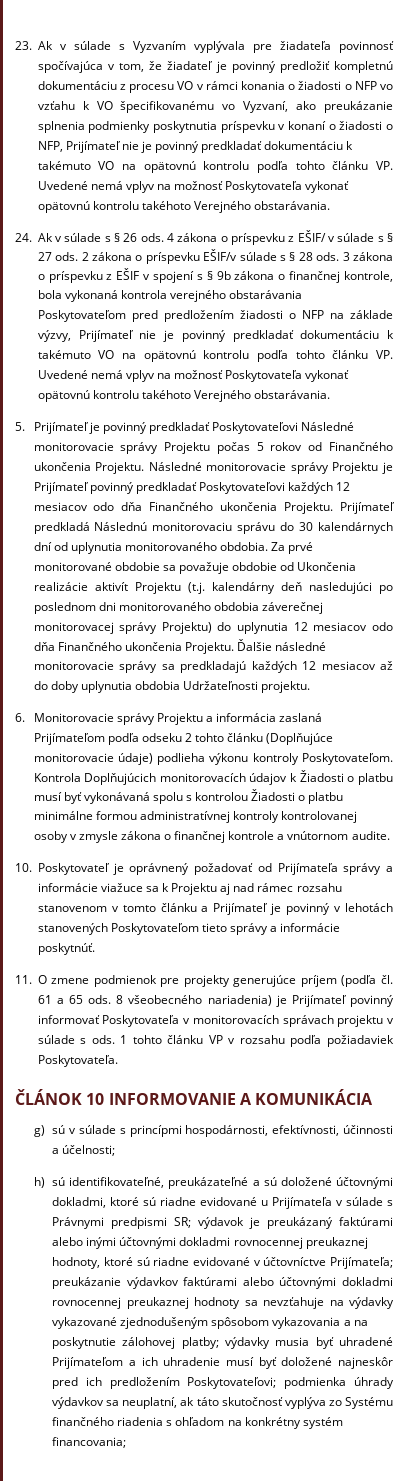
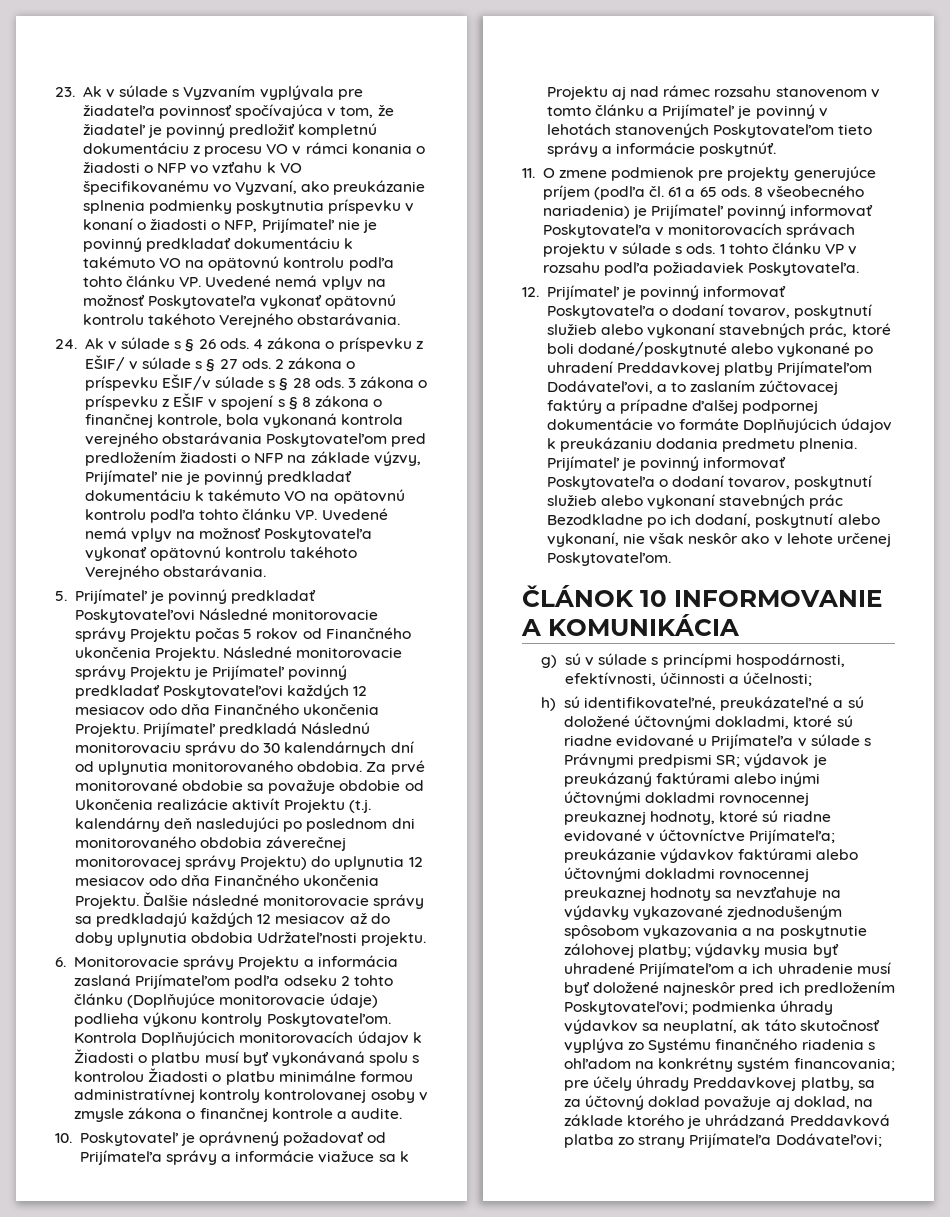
[216,271,231,280] 9b -> [302,397,312,407] 8
[287,831,349,840] vnútornom -> (347, 1115) none
(118, 1061) none -> [522,285,787,300] [546,304,873,319] [546,323,891,338] [546,342,874,357] [546,361,873,376] [546,380,839,395] [546,399,819,414] [546,418,893,433] [546,437,858,452] [546,456,787,471] [546,475,873,490] [546,494,844,509] [546,513,880,528] [546,532,892,547] [546,552,671,566] // 12. Prijímateľ je povinný informovať Poskytovateľa o dodaní tovarov, poskytnutí služieb alebo vykonaní stavebných prác, ktoré boli dodané/poskytnuté alebo vykonané po uhradení Preddavkovej platby Prijímateľom Dodávateľovi, a to zaslaním zúčtovacej faktúry a prípadne ďalšej podpornej dokumentácie vo formáte Doplňujúcich údajov k preukázaniu dodania predmetu plnenia. Prijímateľ je povinný informovať Poskytovateľa o dodaní tovarov, poskytnutí služieb alebo vykonaní stavebných prác Bezodkladne po ich dodaní, poskytnutí alebo vykonaní, nie však neskôr ako v lehote určenej Poskytovateľom.
(127, 1442) none -> [563,1076,875,1091] [563,1095,873,1110] [563,1114,890,1129] [563,1133,882,1148] pre účely úhrady Preddavkovej platby, sa za účtovný doklad považuje aj doklad, na základe ktorého je uhrádzaná Preddavková platba zo strany Prijímateľa Dodávateľovi;

